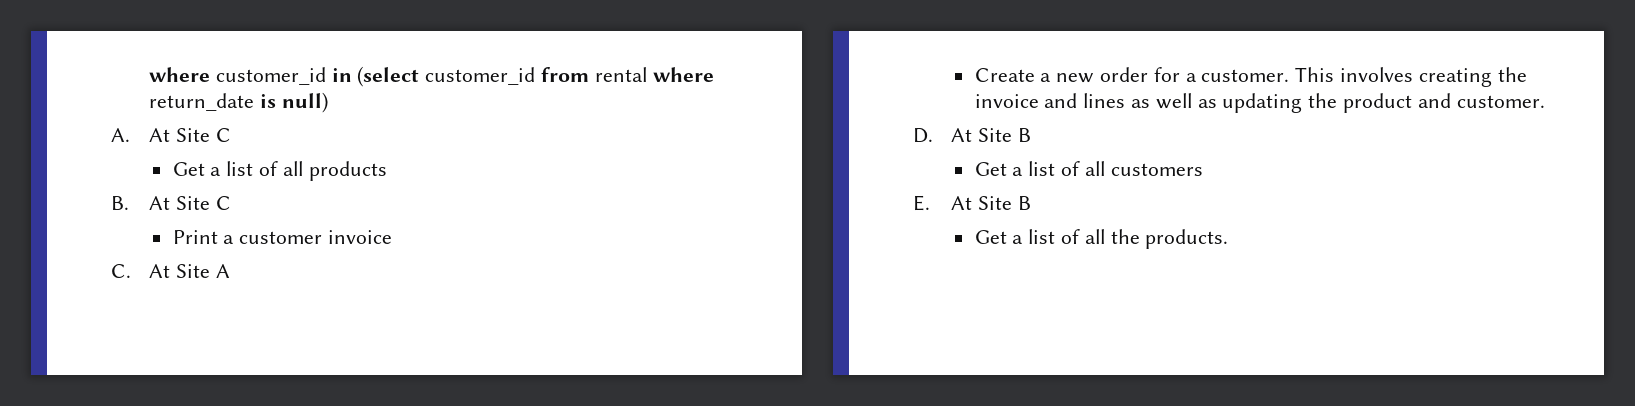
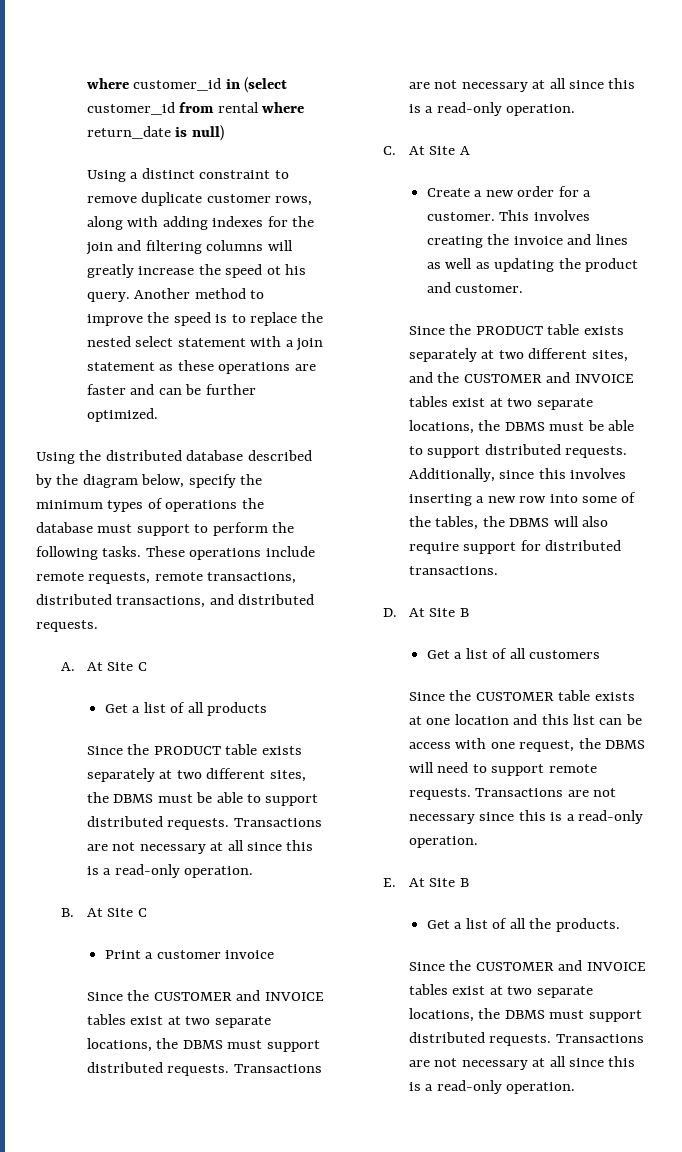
(328, 102) none -> [86,168,289,182] [86,192,313,206] [86,216,314,230] [85,240,293,255] [86,264,306,278] [86,288,265,302] [86,312,324,326] [86,336,323,351] [86,360,316,374] [86,384,256,395] [86,408,158,422] [36,450,312,464] [35,474,263,488] [36,498,264,512] [36,522,295,536] [36,546,315,560] [36,572,297,584] [36,594,315,608] [36,620,98,632] // Using a distinct constraint to remove duplicate customer rows, along with adding indexes for the join and filtering columns will greatly increase the speed ot his query. Another method to improve the speed is to replace the nested select statement with a join statement as these operations are faster and can be further optimized. // Using the distributed database described by the diagram below, specify the minimum types of operations the database must support to perform the following tasks. These operations include remote requests, remote transactions, distributed transactions, and distributed requests.
(387, 171) none -> [86,744,302,755] [86,768,306,782] [86,792,319,806] [86,816,322,830] [86,840,314,854] [86,864,254,878] // Since the PRODUCT table exists separately at two different sites, the DBMS must be able to support distributed requests. Transactions are not necessary at all since this is a read-only operation.
(393, 237) none -> [86,990,324,1001] [86,1014,271,1028] [86,1038,320,1052] [86,1062,322,1076] [408,78,636,92] [408,102,576,116] // Since the CUSTOMER and INVOICE tables exist at two separate locations, the DBMS must support distributed requests. Transactions are not necessary at all since this is a read-only operation.
(1545, 101) none -> [408,324,624,335] [408,348,628,362] [408,372,634,383] [408,396,593,410] [408,420,634,434] [408,444,628,458] [408,468,627,482] [408,492,637,506] [408,516,608,530] [408,540,622,554] [408,566,498,575] // Since the PRODUCT table exists separately at two different sites, and the CUSTOMER and INVOICE tables exist at two separate locations, the DBMS must be able to support distributed requests. Additionally, since this involves inserting a new row into some of the tables, the DBMS will also require support for distributed transactions.
(1203, 169) none -> [408,690,635,701] [408,714,642,725] [408,738,645,752] [408,762,597,776] [408,788,617,800] [408,810,643,824] [408,836,478,848] // Since the CUSTOMER table exists at one location and this list can be access with one request, the DBMS will need to support remote requests. Transactions are not necessary since this is a read-only operation.
(1229, 239) none -> [408,960,646,971] [408,984,593,998] [408,1008,642,1022] [408,1032,644,1046] [408,1056,636,1070] [408,1080,576,1094] // Since the CUSTOMER and INVOICE tables exist at two separate locations, the DBMS must support distributed requests. Transactions are not necessary at all since this is a read-only operation.

